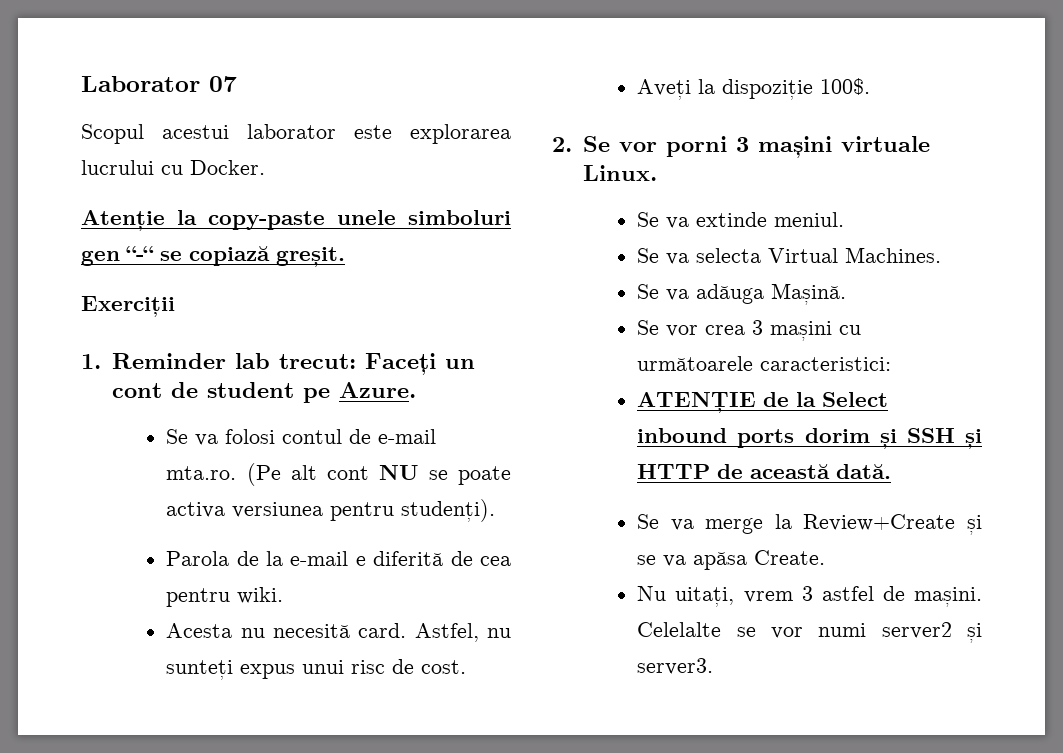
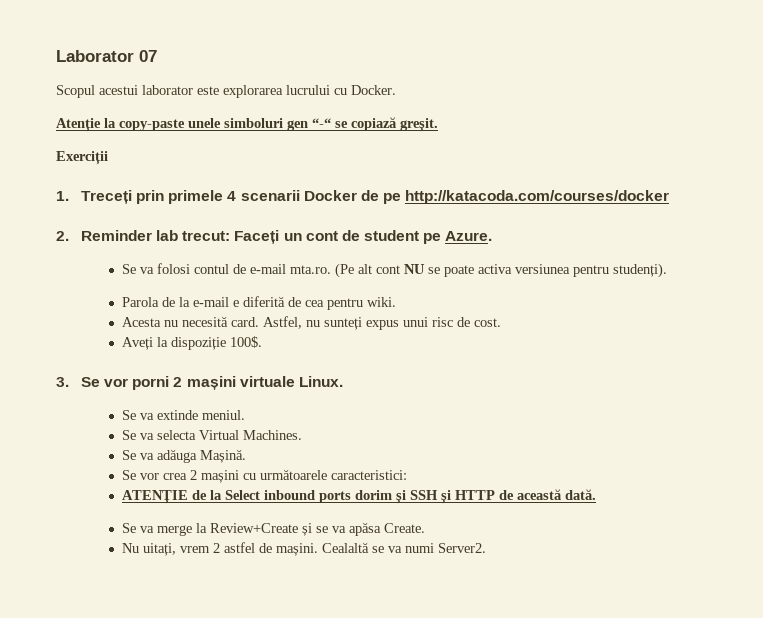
(101, 361) none -> [80,190,670,204] [56,231,69,241] Treceți prin primele 4 scenarii Docker de pe http://katacoda.com/courses/docker // 2.
[552,137,572,152] 2. -> [56,377,69,387] 3.
[735,137,749,152] 3 -> [173,377,183,387] 2
[752,320,764,335] 3 -> [189,470,197,480] 2
[801,586,813,601] 3 -> [212,543,220,553] 2
[637,622,982,643] [637,658,714,675] Celelalte se vor numi server2 și server3. -> [321,542,486,553] Cealaltă se va numi Server2.

